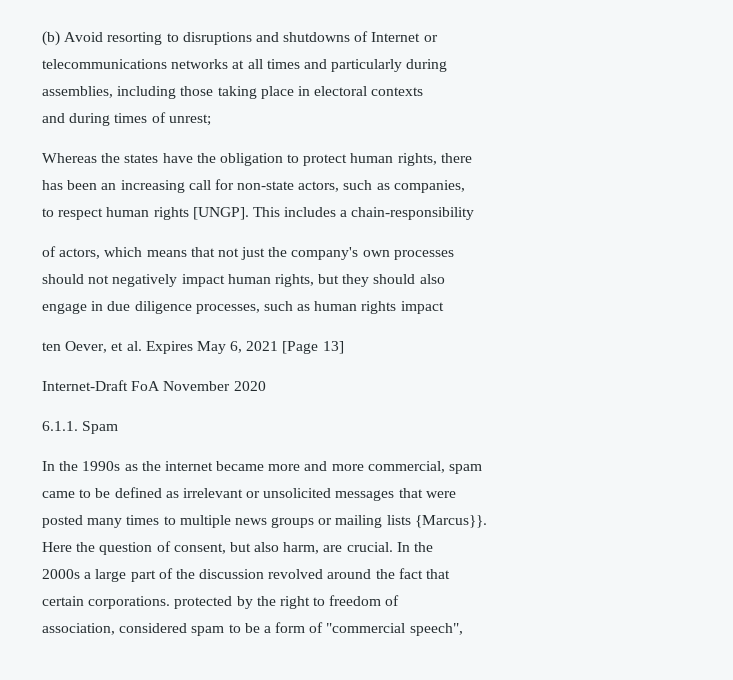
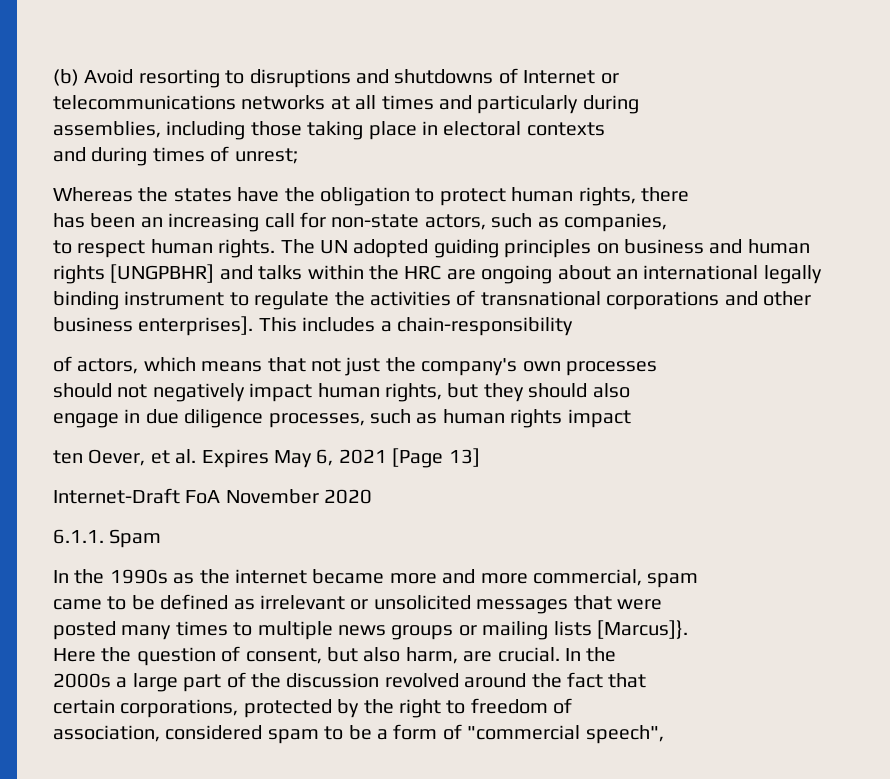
[153,207,249,220] rights [UNGP]. -> [218,239,810,258] [53,264,822,284] [53,290,811,310] [53,316,254,336] rights. The UN adopted guiding principles on business and human rights [UNGPBHR] and talks within the HRC are ongoing about an international legally binding instrument to regulate the activities of transnational corporations and other business enterprises].
[414,515,487,528] {Marcus}}. -> [596,620,688,639] [Marcus]}.
[88,596,171,609] corporations. -> [120,699,239,718] corporations,

